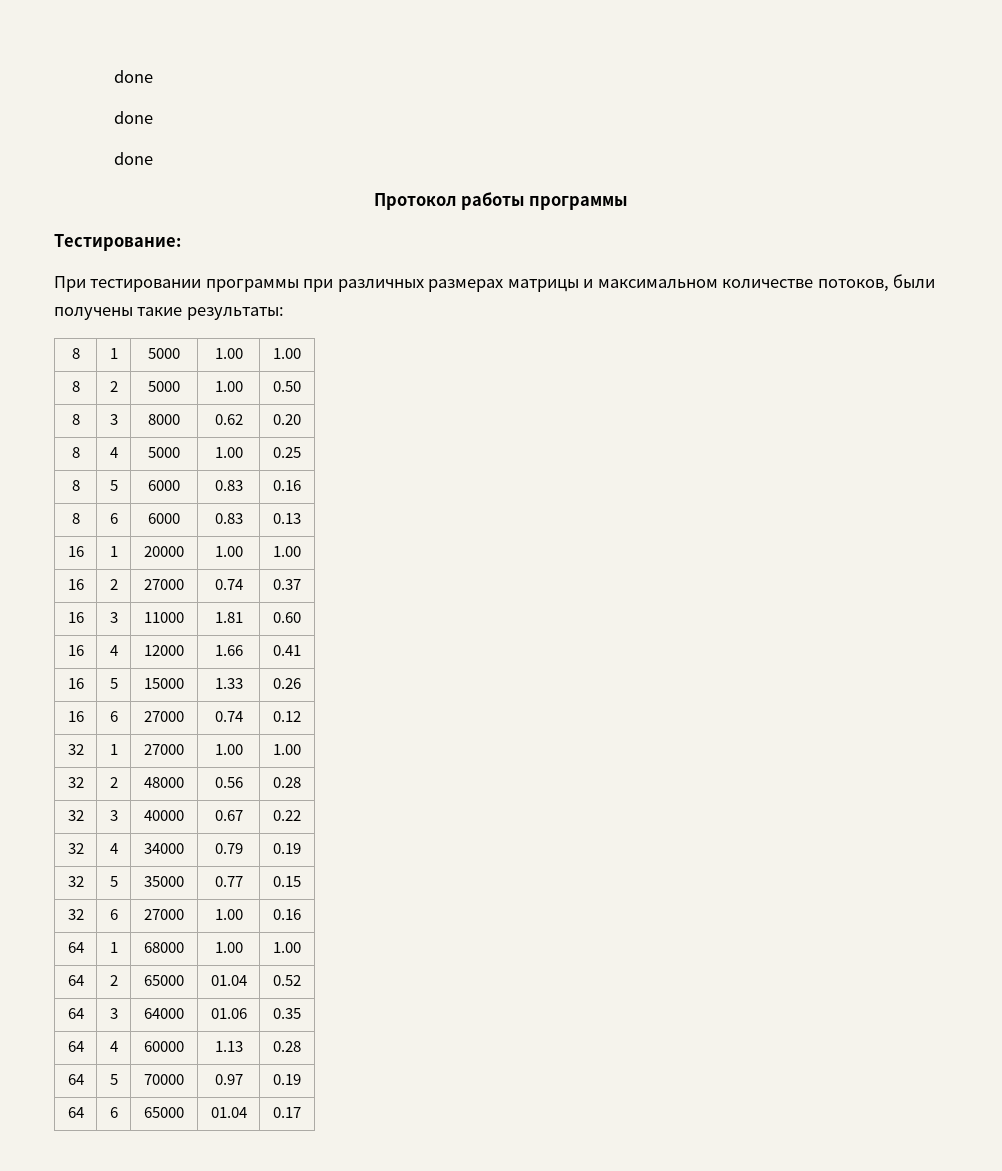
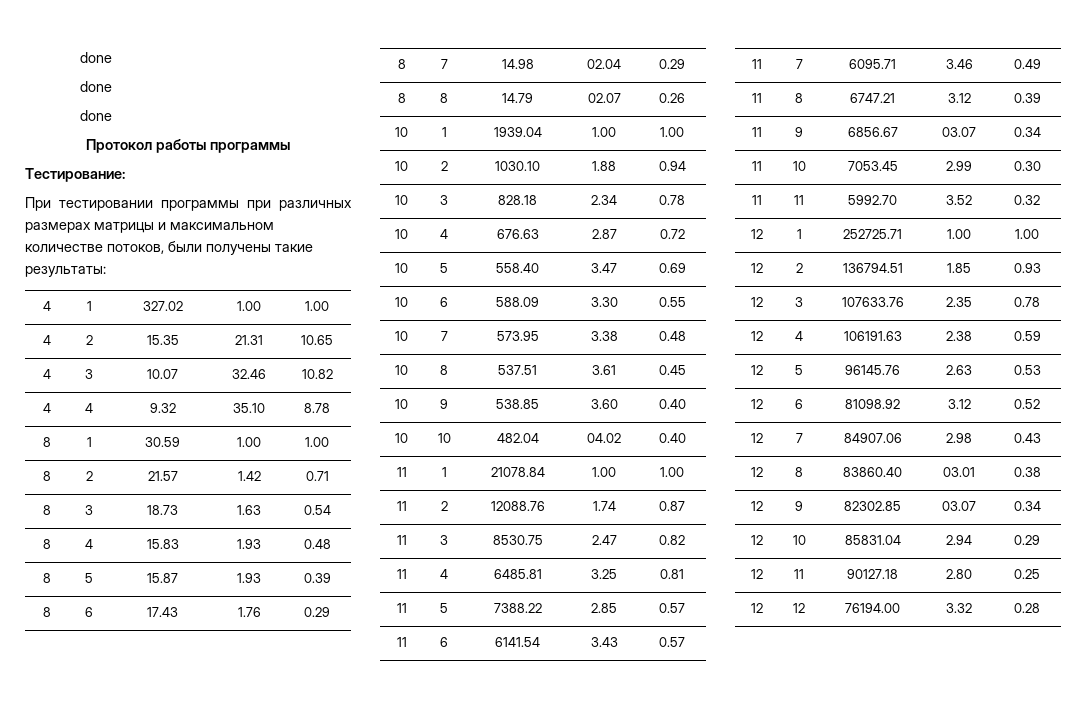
(284, 313) none -> [42,301,51,311] [86,301,92,311] [142,301,183,311] [237,301,261,311] [305,301,329,311] [42,335,51,345] [85,335,93,345] [146,335,179,345] [235,335,263,345] [301,335,333,345] [42,369,51,379] [85,369,93,379] [147,369,178,379] [232,369,266,379] [301,369,333,379] [42,403,51,413] [85,403,93,413] [149,403,176,413] [233,403,265,413] [304,403,330,413] // 4 | 1 | 327.02 | 1.00 | 1.00 // 4 | 2 | 15.35 | 21.31 | 10.65 // 4 | 3 | 10.07 | 32.46 | 10.82 // 4 | 4 | 9.32 | 35.10 | 8.78
[148,348,180,359] 5000 -> [145,437,180,447] 30.59
[148,381,180,392] [214,381,243,392] [273,381,301,392] 5000 | 1.00 | 0.50 -> [147,471,178,481] [237,471,261,481] [305,471,329,481] 21.57 | 1.42 | 0.71
[148,414,180,425] [214,414,243,425] [273,414,301,425] 8000 | 0.62 | 0.20 -> [147,505,178,515] [237,505,261,515] [303,505,331,515] 18.73 | 1.63 | 0.54
[148,447,180,458] [214,447,243,458] [273,447,301,458] 5000 | 1.00 | 0.25 -> [146,539,179,549] [237,539,261,549] [303,539,331,549] 15.83 | 1.93 | 0.48
[148,480,180,491] [214,480,243,491] [273,480,301,491] 6000 | 0.83 | 0.16 -> [147,573,178,583] [237,573,261,583] [303,573,331,583] 15.87 | 1.93 | 0.39
[148,513,180,524] [214,513,243,524] [273,513,301,524] [67,546,84,557] [109,546,118,557] [144,546,184,557] [214,546,243,557] [273,546,301,557] [67,579,84,590] [109,579,118,590] [144,579,184,590] [214,579,243,590] [273,579,301,590] [67,612,84,623] [109,612,118,623] [144,612,184,623] [214,612,243,623] [273,612,301,623] [67,645,84,656] [109,645,118,656] [144,645,184,656] [214,645,243,656] [273,645,301,656] [67,678,84,689] [109,678,118,689] [144,678,184,689] [214,678,243,689] [273,678,301,689] [67,711,84,722] [109,711,118,722] [144,711,184,722] [214,711,243,722] [273,711,301,722] [67,744,84,755] [109,744,118,755] [144,744,184,755] [214,744,243,755] [273,744,301,755] [67,777,84,788] [109,777,118,788] [144,777,184,788] [214,777,243,788] [273,777,301,788] [67,810,84,821] [109,810,118,821] [144,810,184,821] [214,810,243,821] [273,810,301,821] [67,843,84,854] [109,843,118,854] [144,843,184,854] [214,843,243,854] [273,843,301,854] [67,876,84,887] [109,876,118,887] [144,876,184,887] [214,876,243,887] [273,876,301,887] [67,909,84,920] [109,909,118,920] [144,909,184,920] [214,909,243,920] [273,909,301,920] [67,942,84,953] [109,942,118,953] [144,942,184,953] [214,942,243,953] [273,942,301,953] [67,975,84,986] [109,975,118,986] [144,975,184,986] [210,975,247,986] [273,975,301,986] [67,1008,84,1019] [109,1008,118,1019] [144,1008,184,1019] [210,1008,247,1019] [273,1008,301,1019] [67,1041,84,1052] [109,1041,118,1052] [144,1041,184,1052] [214,1041,243,1052] [273,1041,301,1052] [67,1074,84,1085] [109,1074,118,1085] [144,1074,184,1085] [214,1074,243,1085] [273,1074,301,1085] [67,1107,84,1118] [109,1107,118,1118] [144,1107,184,1118] [210,1107,247,1118] [273,1107,301,1118] 6000 | 0.83 | 0.13 // 16 | 1 | 20000 | 1.00 | 1.00 // 16 | 2 | 27000 | 0.74 | 0.37 // 16 | 3 | 11000 | 1.81 | 0.60 // 16 | 4 | 12000 | 1.66 | 0.41 // 16 | 5 | 15000 | 1.33 | 0.26 // 16 | 6 | 27000 | 0.74 | 0.12 // 32 | 1 | 27000 | 1.00 | 1.00 // 32 | 2 | 48000 | 0.56 | 0.28 // 32 | 3 | 40000 | 0.67 | 0.22 // 32 | 4 | 34000 | 0.79 | 0.19 // 32 | 5 | 35000 | 0.77 | 0.15 // 32 | 6 | 27000 | 1.00 | 0.16 // 64 | 1 | 68000 | 1.00 | 1.00 // 64 | 2 | 65000 | 01.04 | 0.52 // 64 | 3 | 64000 | 01.06 | 0.35 // 64 | 4 | 60000 | 1.13 | 0.28 // 64 | 5 | 70000 | 0.97 | 0.19 // 64 | 6 | 65000 | 01.04 | 0.17 -> [147,607,178,617] [237,607,261,617] [304,607,330,617] [397,59,406,69] [440,59,448,69] [501,59,534,69] [587,59,621,69] [659,59,685,69] [397,93,406,103] [440,93,448,103] [502,93,533,103] [587,93,621,103] [659,93,685,103] [395,127,408,137] [441,127,447,137] [493,127,542,137] [592,127,616,137] [660,127,684,137] [395,161,408,171] [440,161,448,171] [495,161,540,171] [592,161,616,171] [658,161,686,171] [395,195,408,205] [440,195,448,205] [498,195,537,205] [591,195,617,205] [659,195,685,205] [395,229,408,239] [440,229,448,239] [496,229,539,239] [591,229,617,239] [659,229,685,239] [395,263,408,273] [440,263,448,273] [496,263,539,273] [591,263,617,273] [658,263,686,273] [395,297,408,307] [440,297,448,307] [496,297,539,307] [590,297,618,307] [658,297,686,307] [395,331,408,341] [440,331,448,341] [496,331,539,341] [590,331,618,341] [658,331,686,341] [395,365,408,375] [440,365,448,375] [498,365,537,375] [592,365,616,375] [658,365,686,375] [395,399,408,409] [440,399,448,409] [496,399,539,409] [590,399,618,409] [658,399,686,409] [395,433,408,443] [437,433,451,443] [496,433,539,443] [587,433,621,443] [658,433,686,443] [396,467,407,477] [441,467,447,477] [490,467,545,477] [592,467,616,477] [660,467,684,477] [396,501,407,511] [440,501,448,511] [490,501,545,511] [592,501,616,511] [659,501,685,511] [396,535,407,545] [440,535,448,545] [492,535,543,545] [591,535,617,545] [659,535,685,545] [396,569,407,579] [440,569,448,579] [493,569,542,579] [591,569,617,579] [660,569,684,579] [396,603,407,613] [440,603,448,613] [493,603,542,613] [591,603,617,613] [659,603,685,613] [396,637,407,647] [440,637,448,647] [495,637,540,647] [590,637,618,647] [659,637,685,647] [751,59,762,69] [795,59,803,69] [849,59,896,69] [945,59,973,69] [1013,59,1041,69] [751,93,762,103] [795,93,803,103] [850,93,895,103] [947,93,971,103] [1013,93,1041,103] [751,127,762,137] [795,127,803,137] [847,127,898,137] [942,127,976,137] [1013,127,1041,137] [751,161,762,171] [792,161,806,171] [847,161,898,171] [946,161,972,171] [1013,161,1041,171] [751,195,762,205] [794,195,804,205] [848,195,897,205] [946,195,972,205] [1014,195,1040,205] [750,229,763,239] [796,229,802,239] [843,229,902,239] [947,229,971,239] [1015,229,1039,239] [750,263,763,273] [795,263,803,273] [842,263,903,273] [947,263,971,273] [1013,263,1041,273] [750,297,763,307] [795,297,803,307] [841,297,904,307] [946,297,972,307] [1014,297,1040,307] [750,331,763,341] [795,331,803,341] [843,331,902,341] [946,331,972,341] [1013,331,1041,341] [750,365,763,375] [795,365,803,375] [845,365,900,375] [946,365,972,375] [1013,365,1041,375] [750,399,763,409] [795,399,803,409] [845,399,900,409] [947,399,971,409] [1014,399,1040,409] [750,433,763,443] [795,433,803,443] [843,433,902,443] [946,433,972,443] [1013,433,1041,443] [750,467,763,477] [795,467,803,477] [843,467,902,477] [943,467,975,477] [1013,467,1041,477] [750,501,763,511] [795,501,803,511] [844,501,901,511] [942,501,976,511] [1013,501,1041,511] [750,535,763,545] [792,535,806,545] [844,535,901,545] [946,535,972,545] [1014,535,1040,545] [750,569,763,579] [794,569,804,579] [847,569,898,579] [946,569,972,579] [1014,569,1040,579] [750,603,763,613] [793,603,805,613] [845,603,900,613] [946,603,972,613] [1014,603,1040,613] 17.43 | 1.76 | 0.29 // 8 | 7 | 14.98 | 02.04 | 0.29 // 8 | 8 | 14.79 | 02.07 | 0.26 // 10 | 1 | 1939.04 | 1.00 | 1.00 // 10 | 2 | 1030.10 | 1.88 | 0.94 // 10 | 3 | 828.18 | 2.34 | 0.78 // 10 | 4 | 676.63 | 2.87 | 0.72 // 10 | 5 | 558.40 | 3.47 | 0.69 // 10 | 6 | 588.09 | 3.30 | 0.55 // 10 | 7 | 573.95 | 3.38 | 0.48 // 10 | 8 | 537.51 | 3.61 | 0.45 // 10 | 9 | 538.85 | 3.60 | 0.40 // 10 | 10 | 482.04 | 04.02 | 0.40 // 11 | 1 | 21078.84 | 1.00 | 1.00 // 11 | 2 | 12088.76 | 1.74 | 0.87 // 11 | 3 | 8530.75 | 2.47 | 0.82 // 11 | 4 | 6485.81 | 3.25 | 0.81 // 11 | 5 | 7388.22 | 2.85 | 0.57 // 11 | 6 | 6141.54 | 3.43 | 0.57 // 11 | 7 | 6095.71 | 3.46 | 0.49 // 11 | 8 | 6747.21 | 3.12 | 0.39 // 11 | 9 | 6856.67 | 03.07 | 0.34 // 11 | 10 | 7053.45 | 2.99 | 0.30 // 11 | 11 | 5992.70 | 3.52 | 0.32 // 12 | 1 | 252725.71 | 1.00 | 1.00 // 12 | 2 | 136794.51 | 1.85 | 0.93 // 12 | 3 | 107633.76 | 2.35 | 0.78 // 12 | 4 | 106191.63 | 2.38 | 0.59 // 12 | 5 | 96145.76 | 2.63 | 0.53 // 12 | 6 | 81098.92 | 3.12 | 0.52 // 12 | 7 | 84907.06 | 2.98 | 0.43 // 12 | 8 | 83860.40 | 03.01 | 0.38 // 12 | 9 | 82302.85 | 03.07 | 0.34 // 12 | 10 | 85831.04 | 2.94 | 0.29 // 12 | 11 | 90127.18 | 2.80 | 0.25 // 12 | 12 | 76194.00 | 3.32 | 0.28

